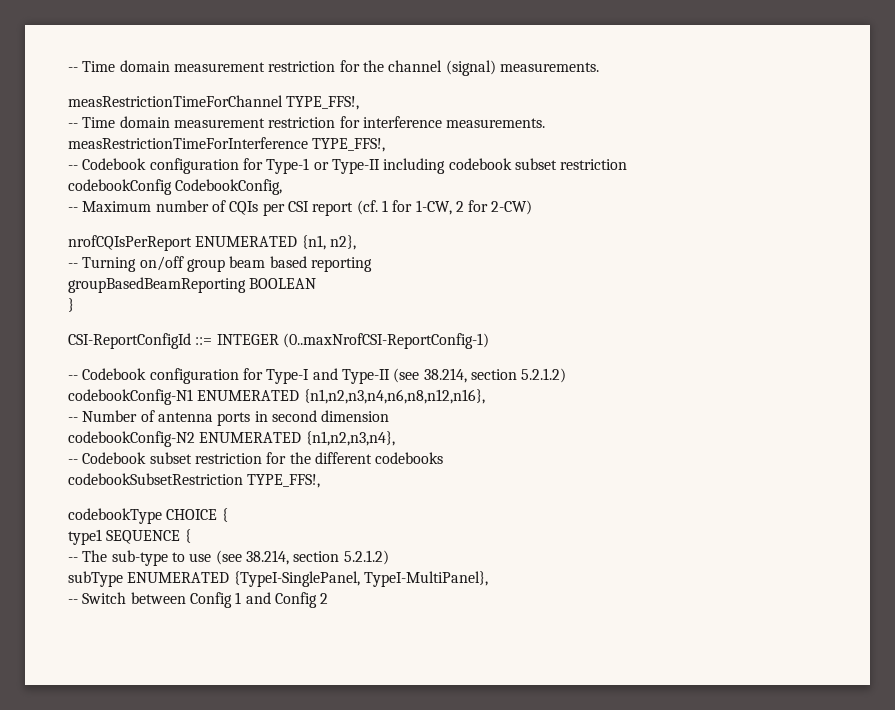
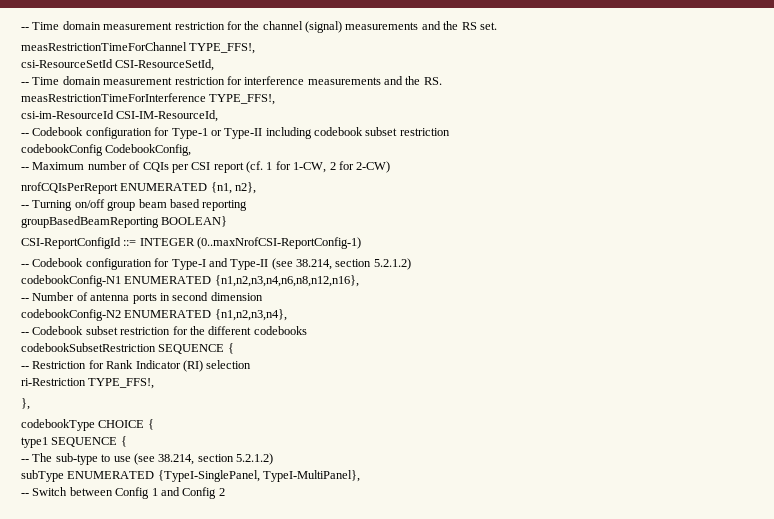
[499,62,599,72] measurements. -> [345,21,497,30] measurements and the RS set.
(360, 103) none -> [21,59,215,71] // csi-ResourceSetId CSI-ResourceSetId,
[446,118,546,128] measurements. -> [307,76,442,85] measurements and the RS.
(386, 145) none -> [21,110,219,122] // csi-im-ResourceId CSI-IM-ResourceId,
[249,278,317,289] [68,298,74,312] BOOLEAN // } -> [161,216,228,227] BOOLEAN}
[247,474,321,488] TYPE_FFS!, -> [158,343,234,354] [21,360,252,372] [21,378,155,389] [21,398,30,410] SEQUENCE { // -- Restriction for Rank Indicator (RI) selection // ri-Restriction TYPE_FFS!, // },

